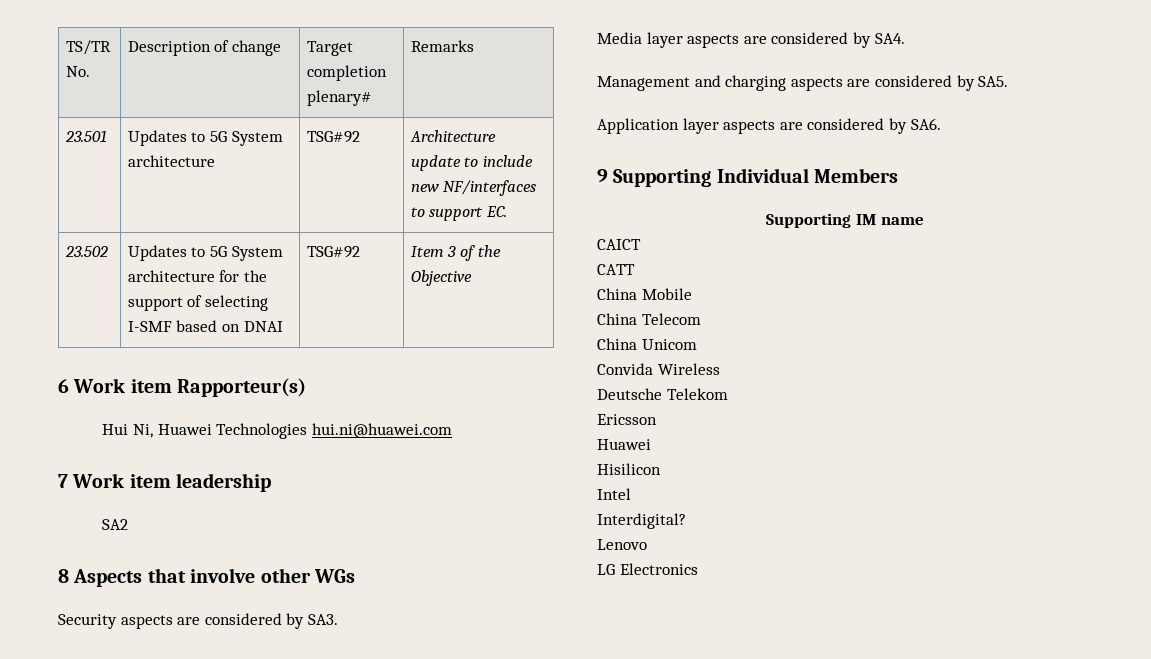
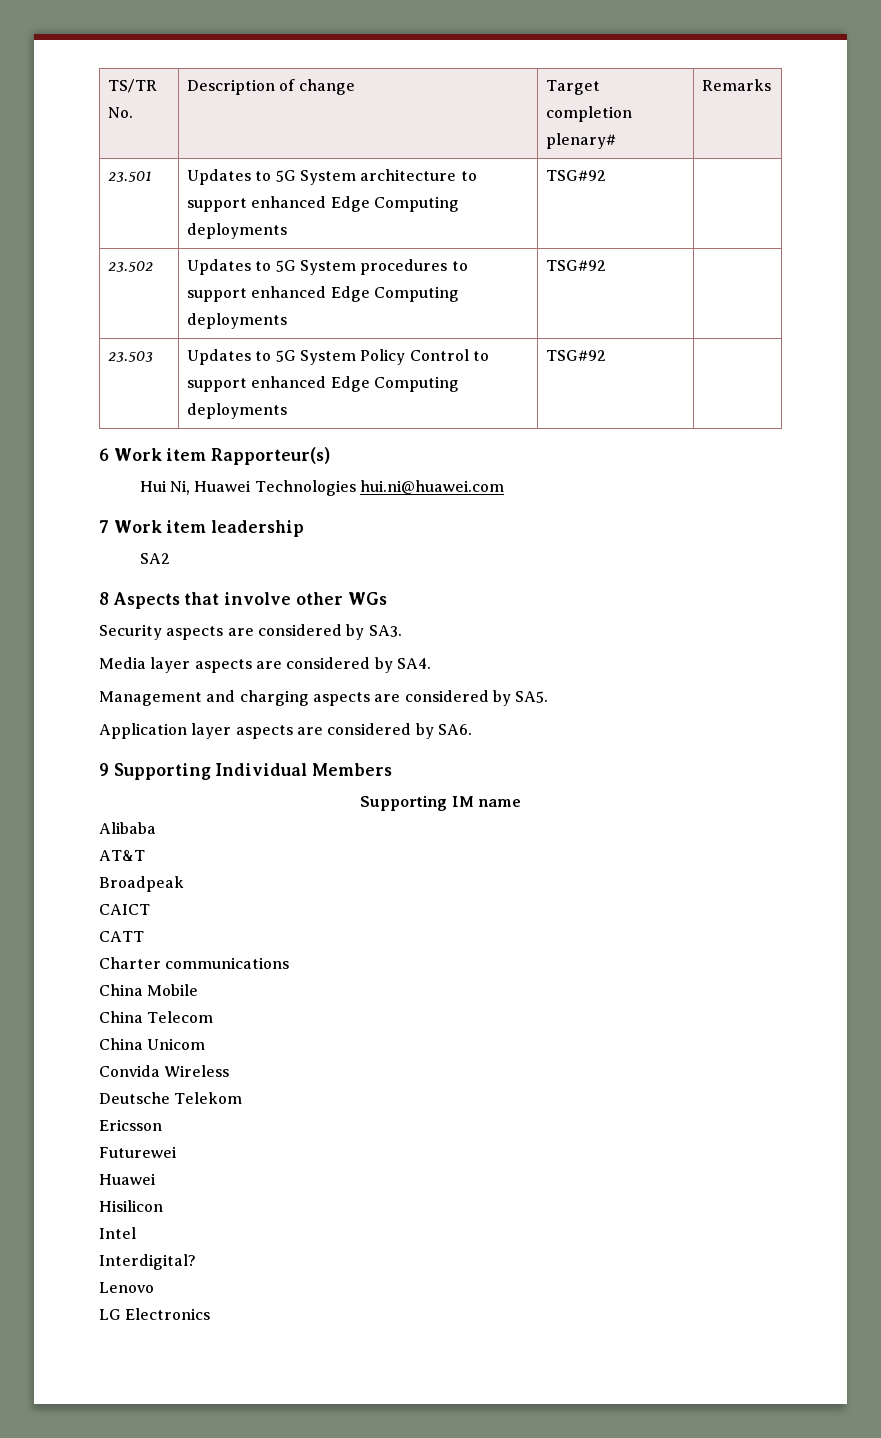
[306,131,360,143] [409,130,496,142] [410,155,534,171] [410,180,537,196] [410,206,508,221] | TSG#92 | Architecture update to include new NF/interfaces to support EC. -> [460,171,477,181] [186,196,459,212] [186,223,287,239] [545,170,606,181] to support enhanced Edge Computing deployments | TSG#92 |
[127,270,268,282] [127,295,269,311] [127,320,283,332] [306,246,360,258] [410,245,501,261] [410,270,472,286] architecture for the support of selecting I-SMF based on DNAI | TSG#92 | Item 3 of the Objective -> [360,259,468,275] [186,286,459,302] [186,313,287,329] [545,260,606,271] [107,351,153,362] [186,349,489,365] [186,376,459,392] [186,403,287,419] [545,350,606,361] procedures to support enhanced Edge Computing deployments | TSG#92 | // 23.503 | Updates to 5G System Policy Control to support enhanced Edge Computing deployments | TSG#92 |
(924, 221) none -> [99,822,156,834] [99,850,145,861] [99,876,184,892] // Alibaba // AT&T // Broadpeak
(635, 269) none -> [99,957,290,969] // Charter communications
(657, 419) none -> [99,1146,177,1158] // Futurewei

